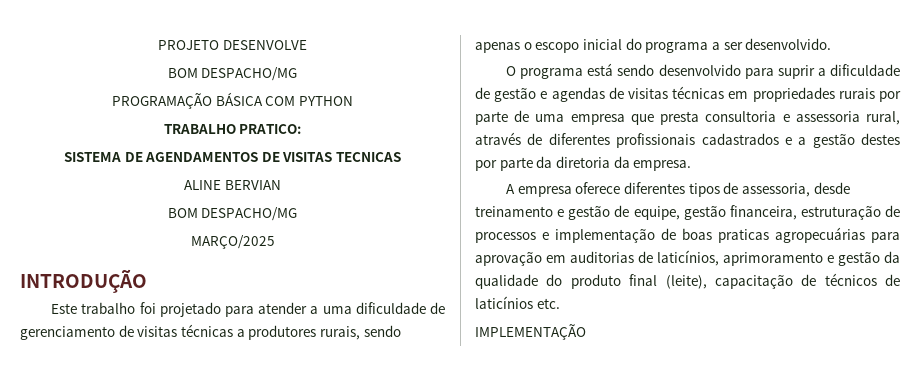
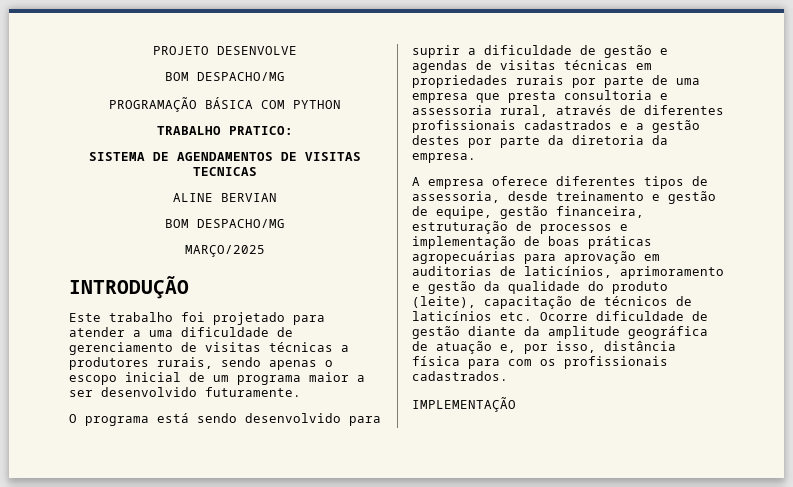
[625,38,832,53] do programa a ser desenvolvido. -> [189,372,365,385] [69,387,301,397] de um programa maior a ser desenvolvido futuramente.
[718,229,769,243] praticas -> [588,236,652,249] práticas
[629,274,658,286] final -> (668, 287) none
(560, 303) none -> [540,311,708,321] [412,326,708,339] [412,341,676,354] [412,356,668,369] [412,371,508,381] Ocorre dificuldade de gestão diante da amplitude geográfica de atuação e, por isso, distância física para com os profissionais cadastrados.

